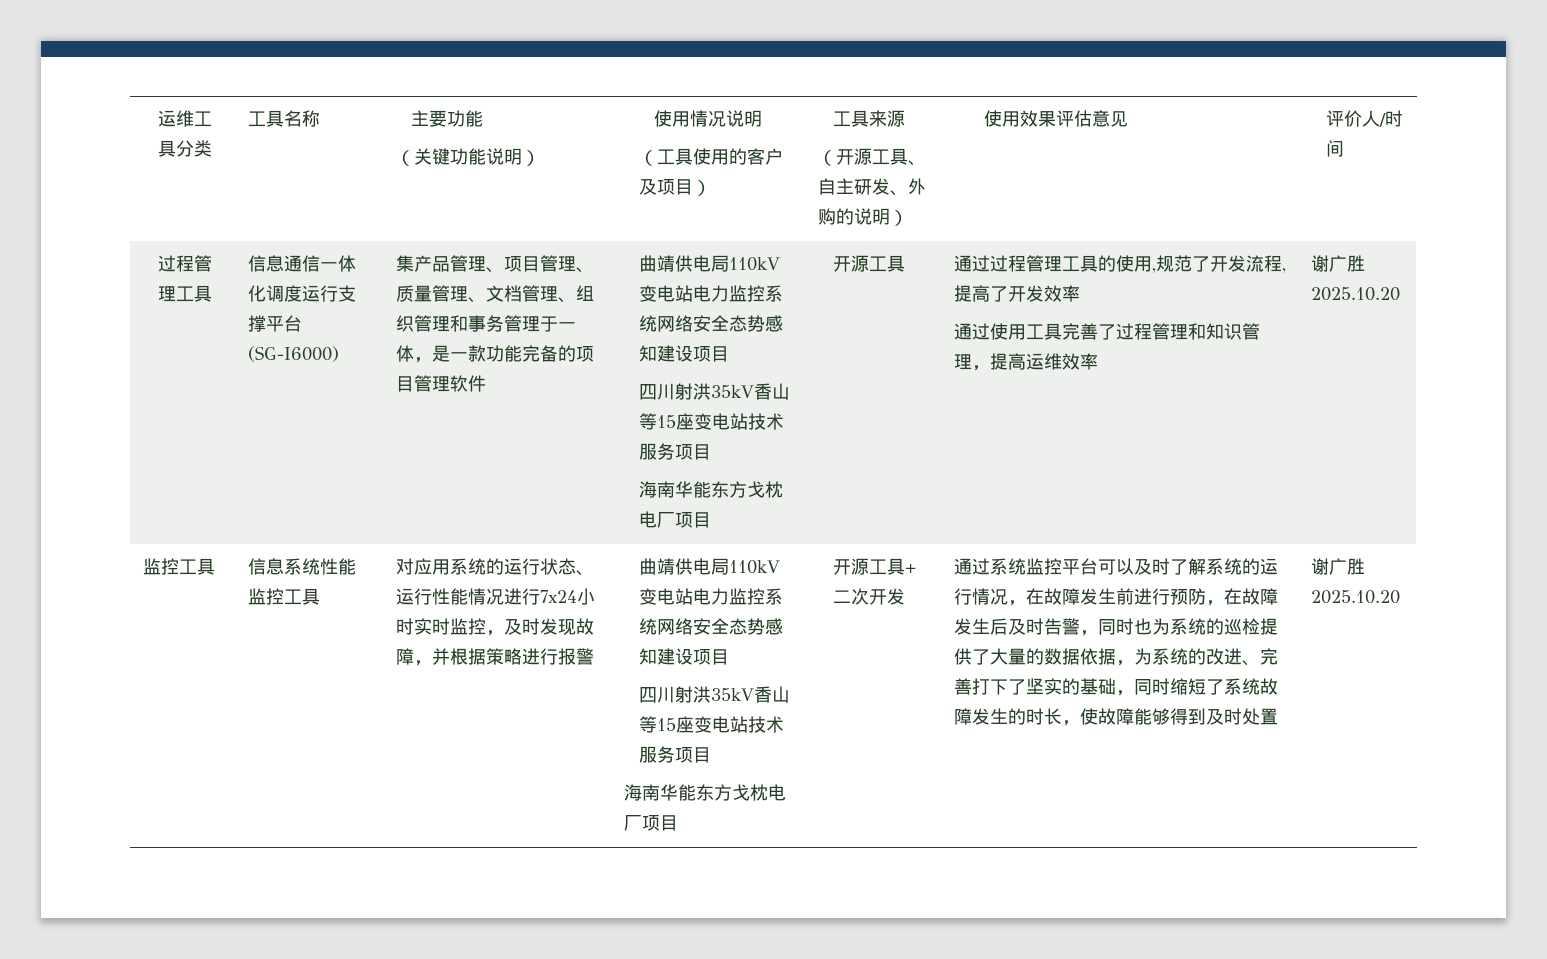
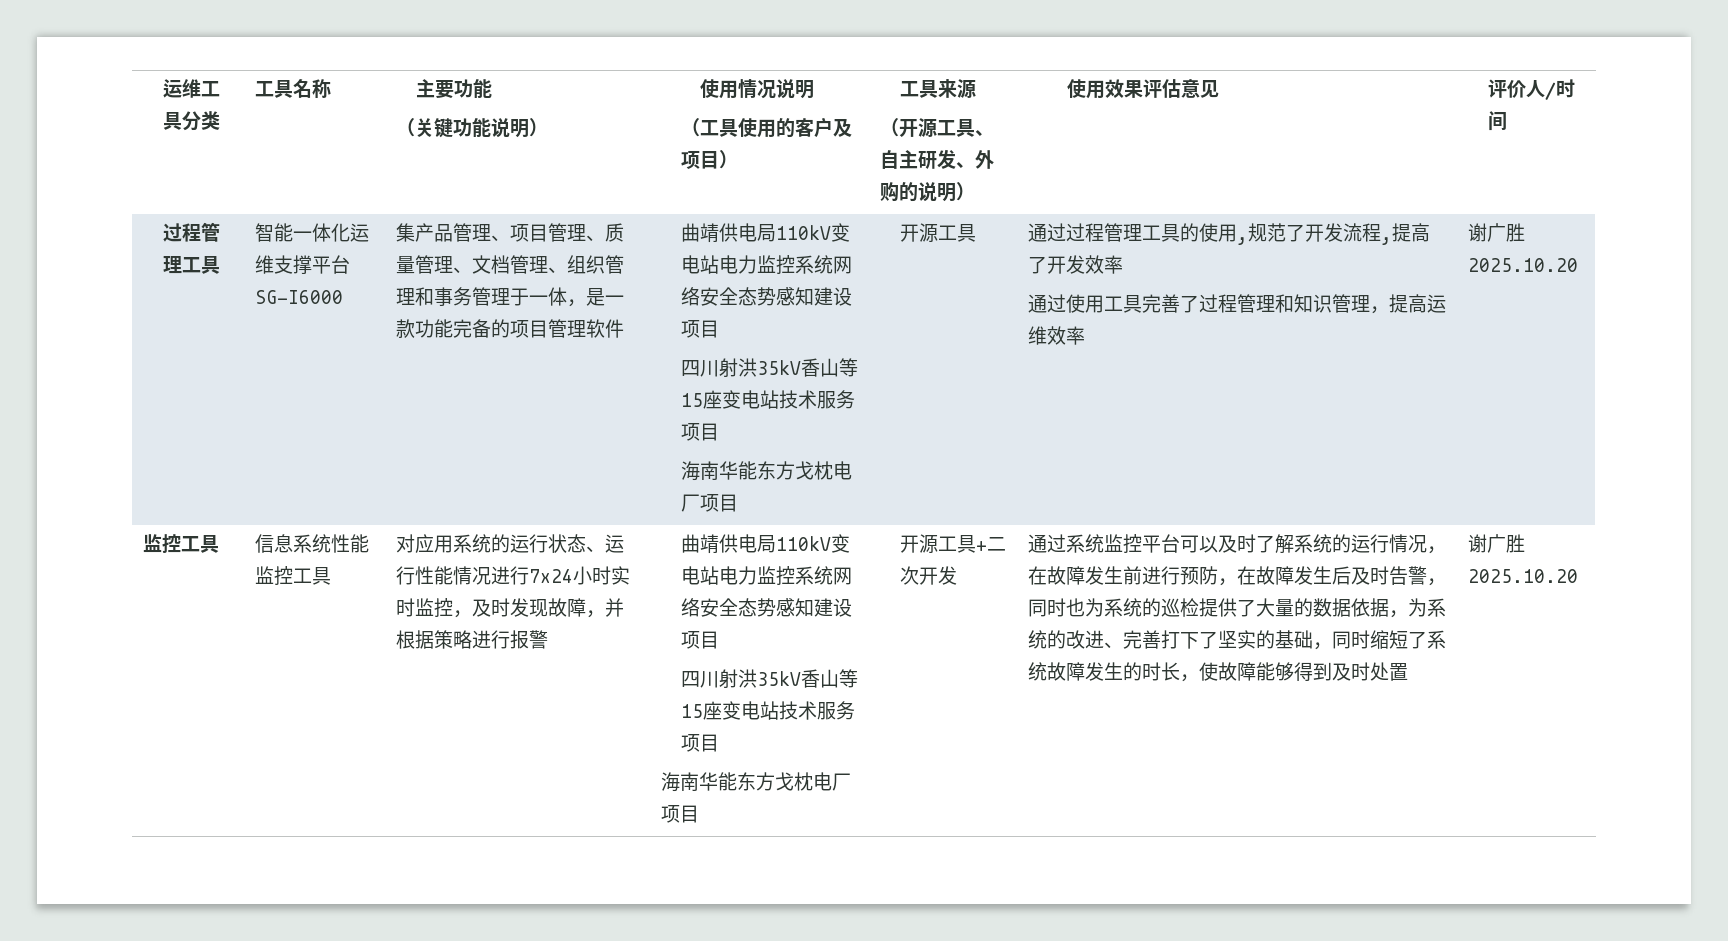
[247,255,356,272] [247,285,338,302] 信息通信一体化调度运行 -> [255,223,370,242] [255,255,275,274] 智能一体化运维
[247,346,339,362] (SG-I6000) -> [255,290,344,304] SG-I6000

